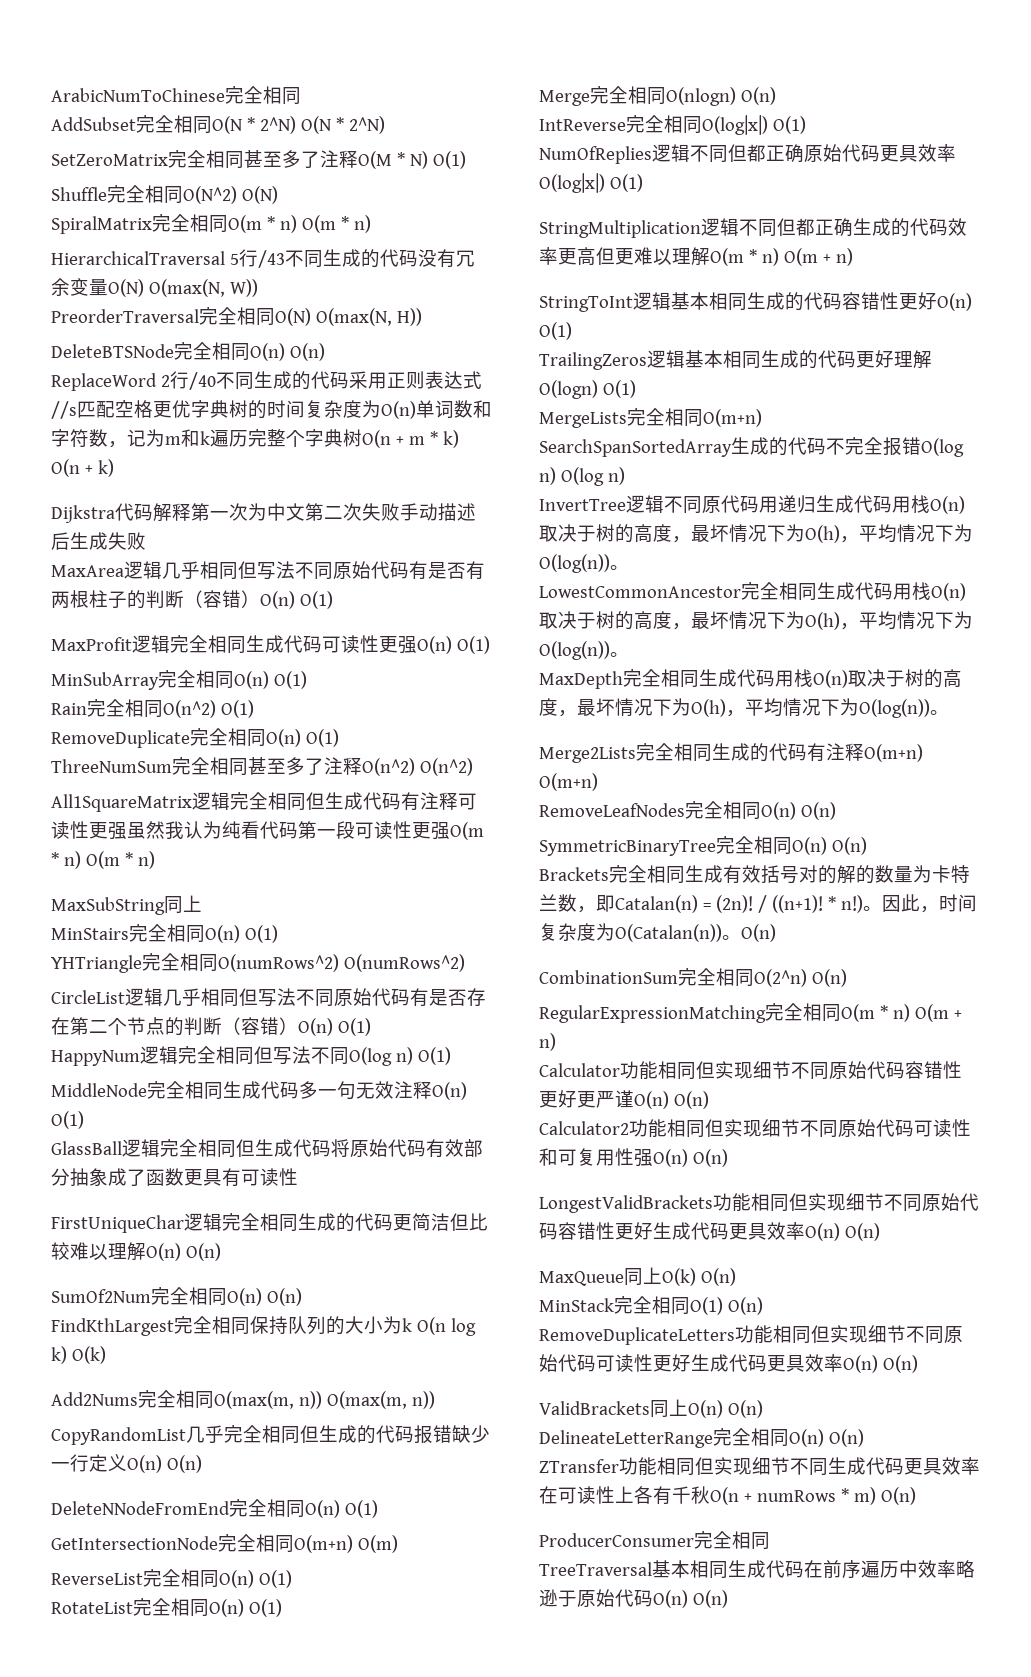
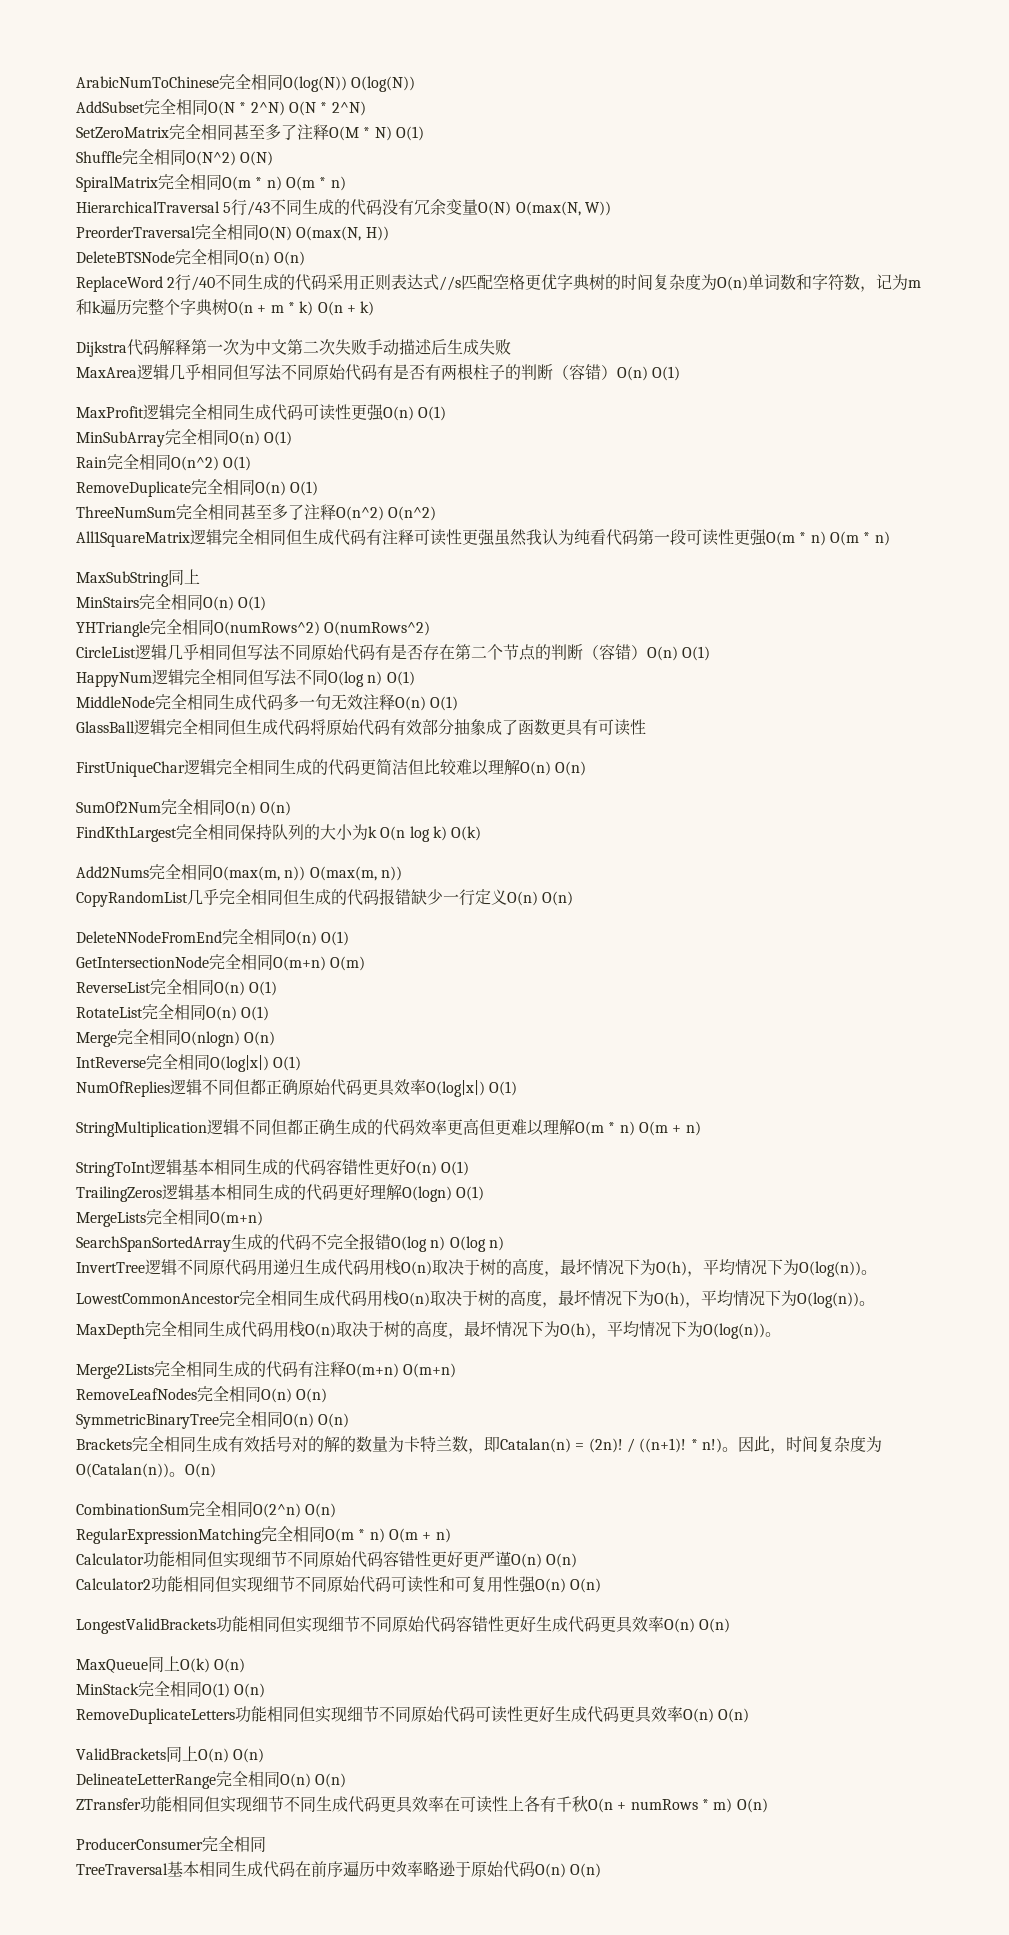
(301, 96) none -> [283,76,416,92] O(log(N)) O(log(N))

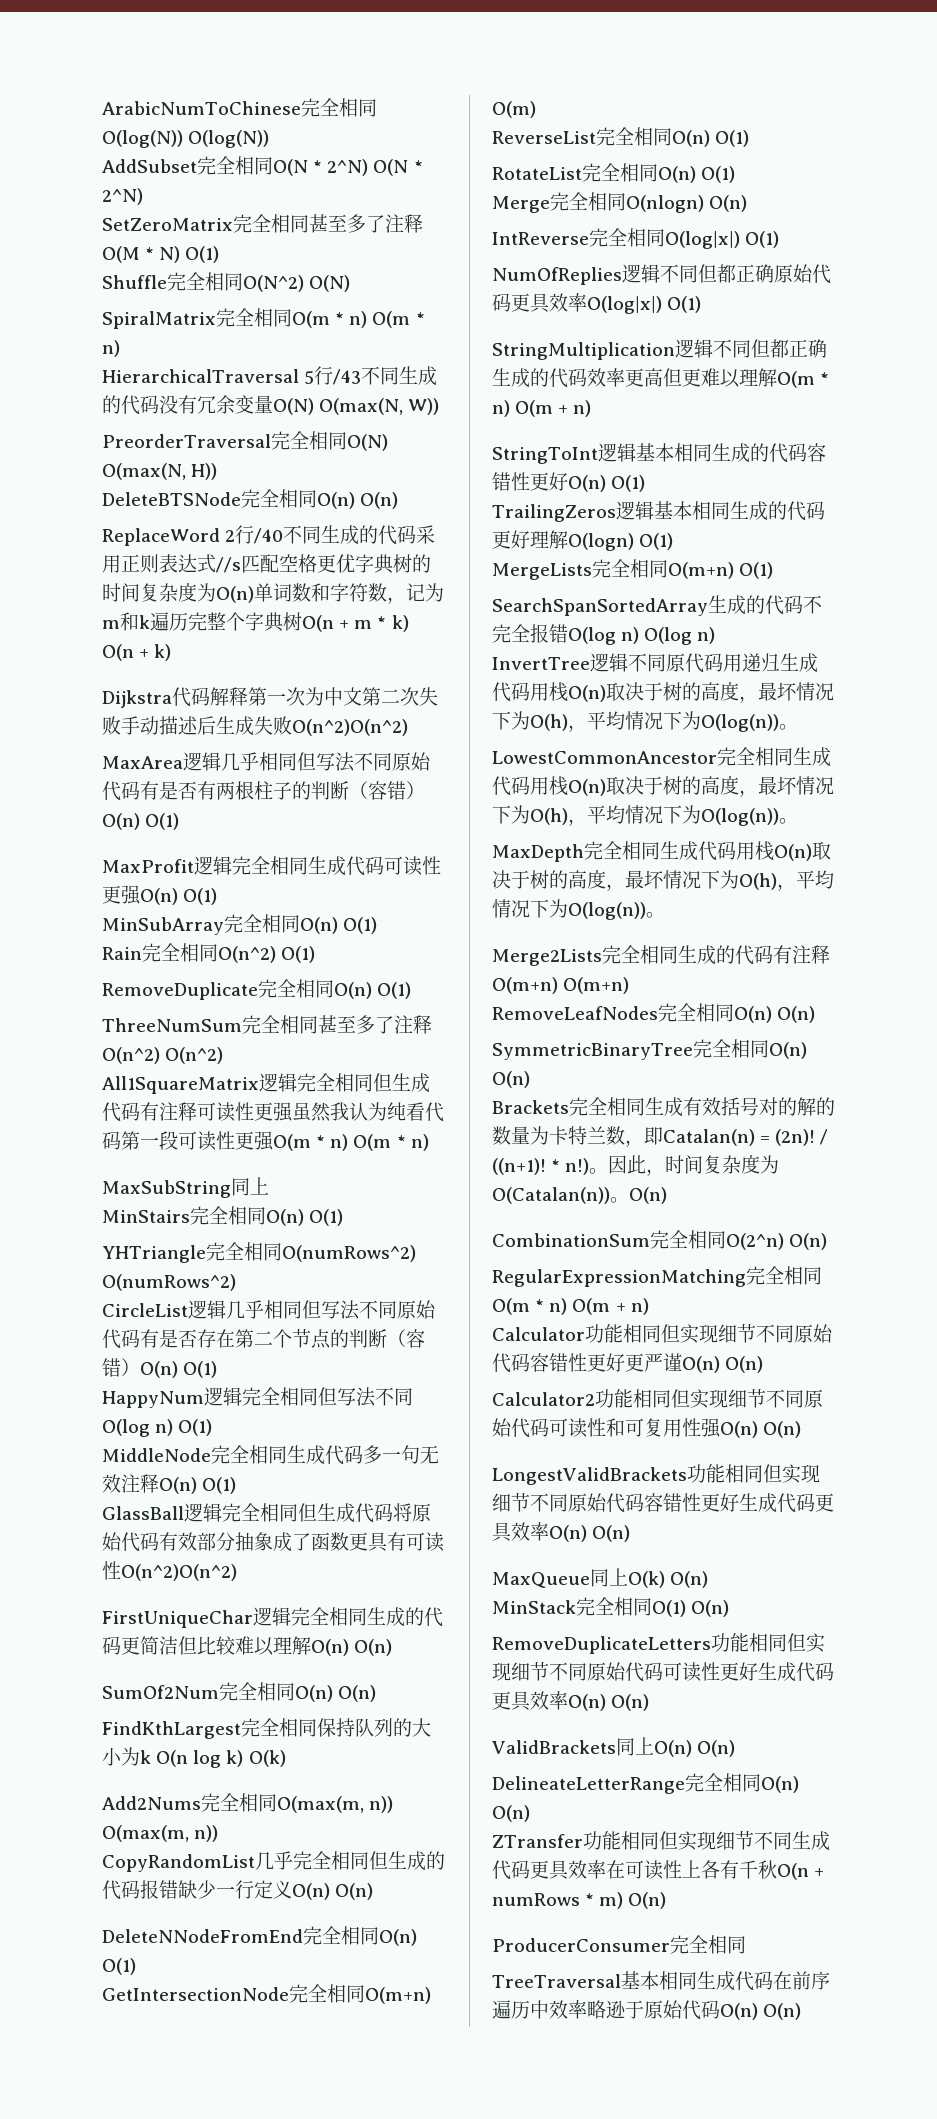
(511, 347) none -> [292,719,408,736] O(n^2)O(n^2)
(646, 727) none -> [121,1564,237,1581] O(n^2)O(n^2)
(263, 1218) none -> [739,562,774,579] O(1)

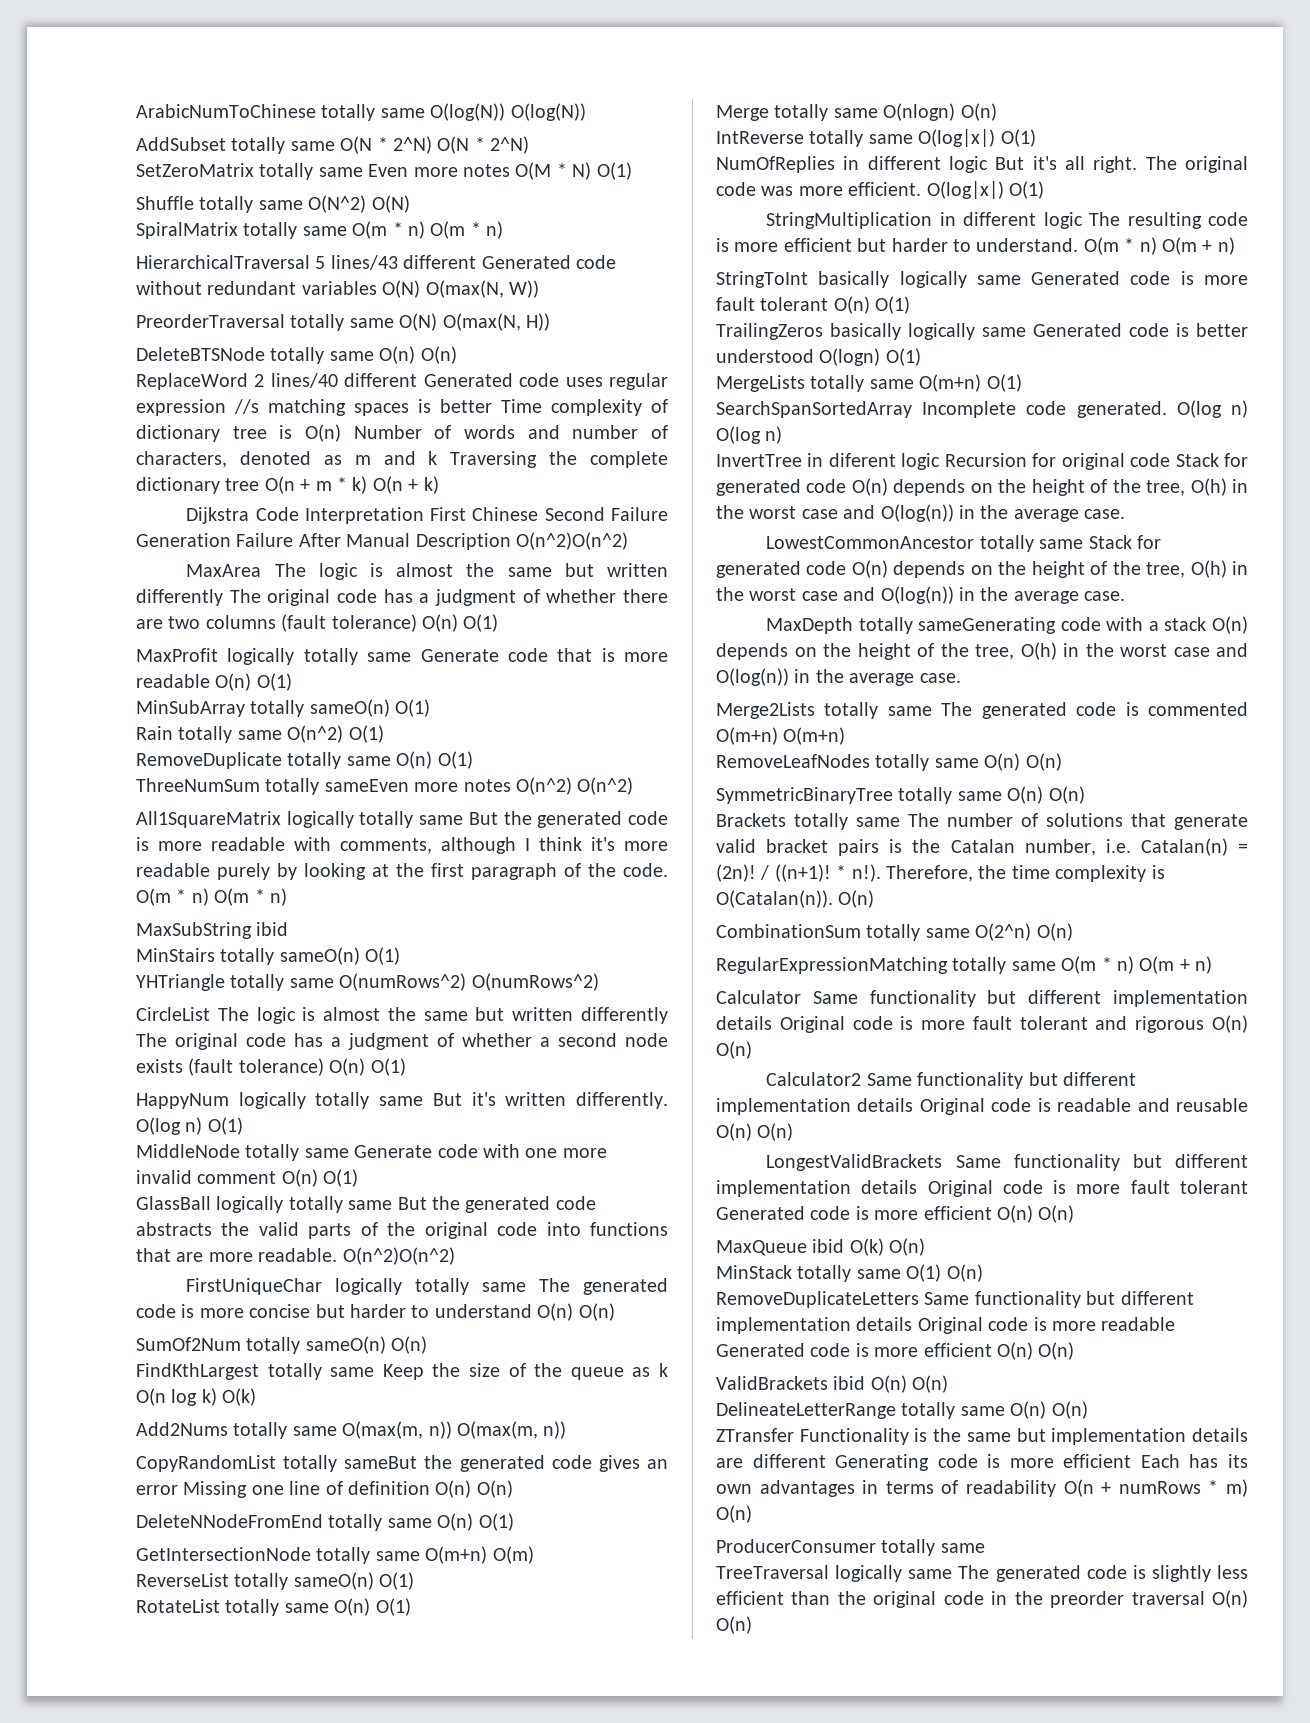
[300,98,377,117] 完全相同 -> [321,104,425,121] totally same
[197,156,273,175] 完全相同 -> [231,137,335,154] totally same
[233,214,423,233] 完全相同甚至多了注释 -> [259,163,510,180] totally same Even more notes
[167,272,243,291] 完全相同 -> [199,196,303,213] totally same
[216,308,292,327] 完全相同 -> [243,222,347,239] totally same
[314,366,438,386] [102,395,273,415] 行/43不同生成的代码没有冗余变量 -> [330,255,616,270] [136,281,377,295] lines/43 different Generated code without redundant variables
[270,431,347,450] 完全相同 -> [290,314,394,331] totally same
[241,489,317,508] 完全相同 -> [270,347,374,364] totally same
[235,525,436,545] [102,554,431,574] [102,583,444,604] [102,612,302,632] 行/40不同生成的代码采用正则表达式//s匹配空格更优字典树的时间复杂度为O(n)单词数和字符数，记为m和k遍历完整个字典树 -> [270,373,668,390] [136,399,668,416] [136,424,668,442] [136,451,668,468] [136,477,260,494] lines/40 different Generated code uses regular expression //s matching spaces is better Time complexity of dictionary tree is O(n) Number of words and number of characters, denoted as m and k Traversing the complete dictionary tree
[172,687,438,707] [102,716,408,736] [102,752,431,772] [102,781,425,801] [102,813,180,830] [102,856,441,876] [102,885,141,905] 代码解释第一次为中文第二次失败手动描述后生成失败O(n^2)O(n^2) // MaxArea逻辑几乎相同但写法不同原始代码有是否有两根柱子的判断（容错）O(n) O(1) // MaxProfit逻辑完全相同生成代码可读性更强 -> [255,507,668,524] [136,532,628,550] [186,563,668,580] [136,589,668,606] [136,614,499,632] [136,648,668,665] [136,674,210,688] Code Interpretation First Chinese Second Failure Generation Failure After Manual Description O(n^2)O(n^2) // MaxArea The logic is almost the same but written differently The original code has a judgment of whether there are two columns (fault tolerance) O(n) O(1) // MaxProfit logically totally same Generate code that is more readable
[224,914,338,934] 完全相同O(n) -> [250,699,390,717] totally sameO(n)
[142,943,218,962] 完全相同 -> [178,726,282,743] totally same
[258,979,334,998] 完全相同 -> [287,752,391,769] totally same
[242,1015,432,1034] [102,1047,224,1064] [102,1073,430,1094] [102,1102,444,1122] [102,1131,274,1151] 完全相同甚至多了注释O(n^2) O(n^2) // All1SquareMatrix逻辑完全相同但生成代码有注释可读性更强虽然我认为纯看代码第一段可读性更强 -> [265,777,634,795] [136,811,668,828] [136,837,668,854] [136,863,668,880] totally sameEven more notes O(n^2) O(n^2) // All1SquareMatrix logically totally same But the generated code is more readable with comments, although I think it's more readable purely by looking at the first paragraph of the code.
[231,1177,269,1196] 同上 -> [256,922,289,936] ibid
[190,1206,304,1226] 完全相同O(n) -> [220,947,360,965] totally sameO(n)
[205,1242,282,1261] 完全相同 -> [230,974,334,991] totally same
[188,1300,436,1320] [102,1328,425,1349] [102,1358,218,1378] [102,1387,413,1408] [102,1419,213,1437] [102,1445,439,1465] [102,1474,237,1494] [102,1503,431,1523] [102,1532,444,1552] [102,1561,237,1581] [102,1607,443,1628] [102,1636,311,1656] 逻辑几乎相同但写法不同原始代码有是否存在第二个节点的判断（容错）O(n) O(1) // HappyNum逻辑完全相同但写法不同O(log n) O(1) // MiddleNode完全相同生成代码多一句无效注释O(n) O(1) // GlassBall逻辑完全相同但生成代码将原始代码有效部分抽象成了函数更具有可读性O(n^2)O(n^2) // FirstUniqueChar逻辑完全相同生成的代码更简洁但比较难以理解 -> [217,1007,668,1024] [136,1033,668,1050] [136,1058,406,1076] [136,1092,668,1109] [136,1117,243,1135] [136,1144,607,1161] [136,1169,359,1187] [136,1196,596,1213] [136,1222,668,1239] [136,1247,455,1265] [186,1278,668,1295] [136,1304,532,1318] The logic is almost the same but written differently The original code has a judgment of whether a second node exists (fault tolerance) O(n) O(1) // HappyNum logically totally same But it's written differently. O(log n) O(1) // MiddleNode totally same Generate code with one more invalid comment O(n) O(1) // GlassBall logically totally same But the generated code abstracts the valid parts of the original code into functions that are more readable. O(n^2)O(n^2) // FirstUniqueChar logically totally same The generated code is more concise but harder to understand
[219,1682,333,1702] 完全相同O(n) -> [246,1336,386,1354] totally sameO(n)
[241,1718,431,1737] [102,1747,140,1766] 完全相同保持队列的大小为 -> [267,1363,651,1380] totally same Keep the size of the queue as
[201,1793,277,1812] 完全相同 -> [233,1422,337,1439] totally same
[255,1851,445,1871] [102,1880,292,1900] 几乎完全相同但生成的代码报错缺少一行定义 -> [283,1455,669,1472] [136,1481,430,1498] totally sameBut the generated code gives an error Missing one line of definition
[303,1926,379,1945] 完全相同 -> [328,1514,432,1531] totally same
[289,1984,365,2003] 完全相同 -> [316,1547,420,1564] totally same
[596,127,710,147] 完全相同O(n) -> [234,1572,374,1590] totally sameO(n)
[582,163,658,182] 完全相同 -> [225,1599,329,1616] totally same
[550,192,626,211] 完全相同 -> [774,104,878,121] totally same
[589,228,665,247] 完全相同 -> [809,130,913,147] totally same
[622,264,831,284] [492,293,702,314] [492,339,827,360] [492,368,777,388] 逻辑不同但都正确原始代码更具效率O(log|x|) O(1) // StringMultiplication逻辑不同但都正确生成的代码效率更高但更难以理解 -> [843,156,1248,173] [716,181,1044,199] [766,212,1248,229] [716,238,1079,252] in different logic But it's all right. The original code was more efficient. O(log|x|) O(1) // StringMultiplication in different logic The resulting code is more efficient but harder to understand.
[597,443,826,463] [492,472,646,492] [492,501,825,522] [492,530,568,549] 逻辑基本相同生成的代码容错性更好O(n) O(1) // TrailingZeros逻辑基本相同生成的代码更好理解 -> [818,271,1248,288] [716,296,911,314] [716,323,1248,340] [716,349,814,363] basically logically same Generated code is more fault tolerant O(n) O(1) // TrailingZeros basically logically same Generated code is better understood
[592,559,668,578] 完全相同 -> [810,375,914,392] totally same
[708,595,822,615] [492,624,568,643] 生成的代码不完全报错 -> [922,401,1167,418] Incomplete code generated.
[589,653,818,673] [492,682,834,703] [492,711,798,732] [492,747,831,767] [492,776,834,797] [492,805,798,826] [492,841,831,862] [492,870,834,891] [492,899,665,920] [492,945,830,966] 逻辑不同原代码用递归生成代码用栈O(n)取决于树的高度，最坏情况下为O(h)，平均情况下为O(log(n))。 // LowestCommonAncestor完全相同生成代码用栈O(n)取决于树的高度，最坏情况下为O(h)，平均情况下为O(log(n))。 // MaxDepth完全相同生成代码用栈O(n)取决于树的高度，最坏情况下为O(h)，平均情况下为O(log(n))。 // Merge2Lists完全相同生成的代码有注释 -> [807,453,1248,470] [716,478,1248,496] [716,504,1126,522] [766,535,1162,552] [716,560,1248,578] [716,586,1126,604] [766,616,1248,634] [716,642,1248,660] [716,668,961,686] [716,702,1248,719] in diferent logic Recursion for original code Stack for generated code O(n) depends on the height of the tree, O(h) in the worst case and O(log(n)) in the average case. // LowestCommonAncestor totally same Stack for generated code O(n) depends on the height of the tree, O(h) in the worst case and O(log(n)) in the average case. // MaxDepth totally sameGenerating code with a stack O(n) depends on the height of the tree, O(h) in the worst case and O(log(n)) in the average case. // Merge2Lists totally same The generated code is commented
[658,1003,734,1022] 完全相同 -> [875,754,979,771] totally same
[692,1039,769,1058] 完全相同 -> [898,787,1002,804] totally same
[569,1097,835,1117] [492,1126,663,1147] 完全相同生成有效括号对的解的数量为卡特兰数，即 -> [794,813,1248,830] [716,839,1131,856] totally same The number of solutions that generate valid bracket pairs is the Catalan number, i.e.
[565,1155,780,1176] [492,1187,629,1204] n!)。因此，时间复杂度为O(Catalan(n))。 -> [851,864,1165,882] [716,890,833,908] n!). Therefore, the time complexity is O(Catalan(n)).
[650,1230,726,1249] 完全相同 -> [866,924,970,941] totally same
[746,1266,822,1285] 完全相同 -> [952,957,1056,974] totally same
[585,1323,833,1344] [492,1353,764,1373] [492,1388,823,1409] [492,1418,802,1438] [492,1464,820,1485] [492,1492,834,1513] [492,1522,549,1542] 功能相同但实现细节不同原始代码容错性更好更严谨O(n) O(n) // Calculator2功能相同但实现细节不同原始代码可读性和可复用性强O(n) O(n) // LongestValidBrackets功能相同但实现细节不同原始代码容错性更好生成代码更具效率 -> [812,990,1248,1007] [716,1015,1248,1033] [716,1041,752,1059] [766,1072,1137,1089] [716,1098,1248,1115] [716,1123,794,1141] [766,1154,1248,1171] [716,1180,1248,1197] [716,1206,992,1220] Same functionality but different implementation details Original code is more fault tolerant and rigorous O(n) O(n) // Calculator2 Same functionality but different implementation details Original code is readable and reusable O(n) O(n) // LongestValidBrackets Same functionality but different implementation details Original code is more fault tolerant Generated code is more efficient
[590,1568,628,1587] 同上 -> [812,1239,845,1253] ibid
[576,1597,652,1616] 完全相同 -> [797,1265,901,1282] totally same
[711,1633,825,1653] [492,1661,834,1682] [492,1691,568,1711] 功能相同但实现细节不同原始代码可读性更好生成代码更具效率 -> [924,1291,1194,1308] [716,1317,1176,1334] [716,1343,992,1357] Same functionality but different implementation details Original code is more readable Generated code is more efficient
[615,1737,654,1756] 同上 -> [833,1376,866,1390] ibid
[685,1773,761,1792] 完全相同 -> [901,1402,1005,1419] totally same
[582,1830,830,1851] [492,1860,777,1880] 功能相同但实现细节不同生成代码更具效率在可读性上各有千秋 -> [799,1428,1248,1445] [716,1454,1248,1471] [716,1480,1056,1497] Functionality is the same but implementation details are different Generating code is more efficient Each has its own advantages in terms of readability
[670,1935,746,1954] 完全相同 -> [881,1539,985,1556] totally same
[620,1971,830,1991] [492,2000,720,2020] 基本相同生成代码在前序遍历中效率略逊于原始代码 -> [835,1565,1248,1582] [716,1591,1205,1608] logically same The generated code is slightly less efficient than the original code in the preorder traversal

